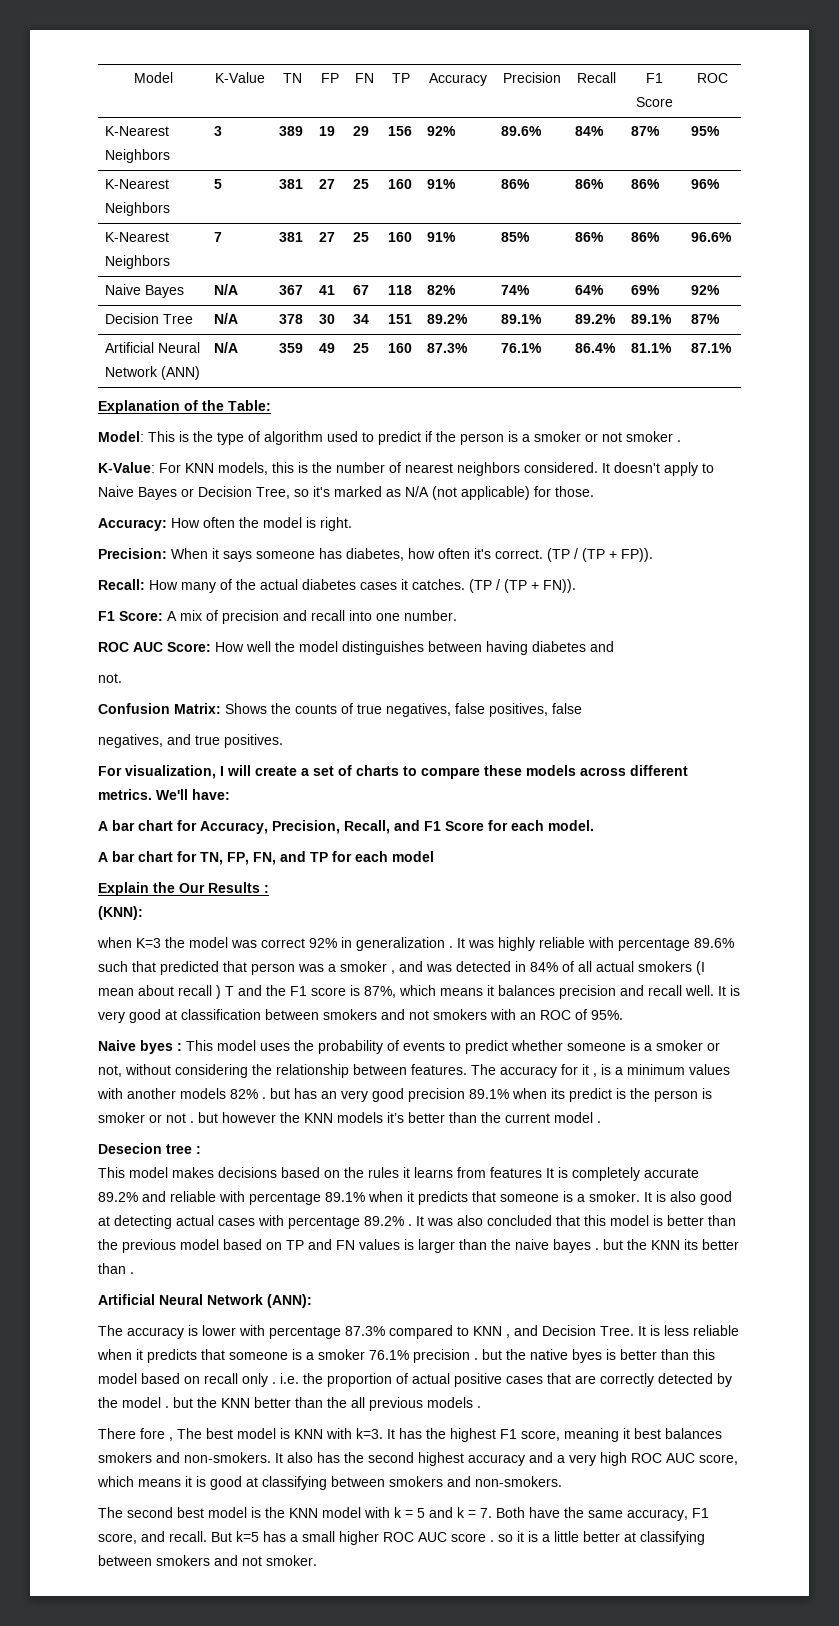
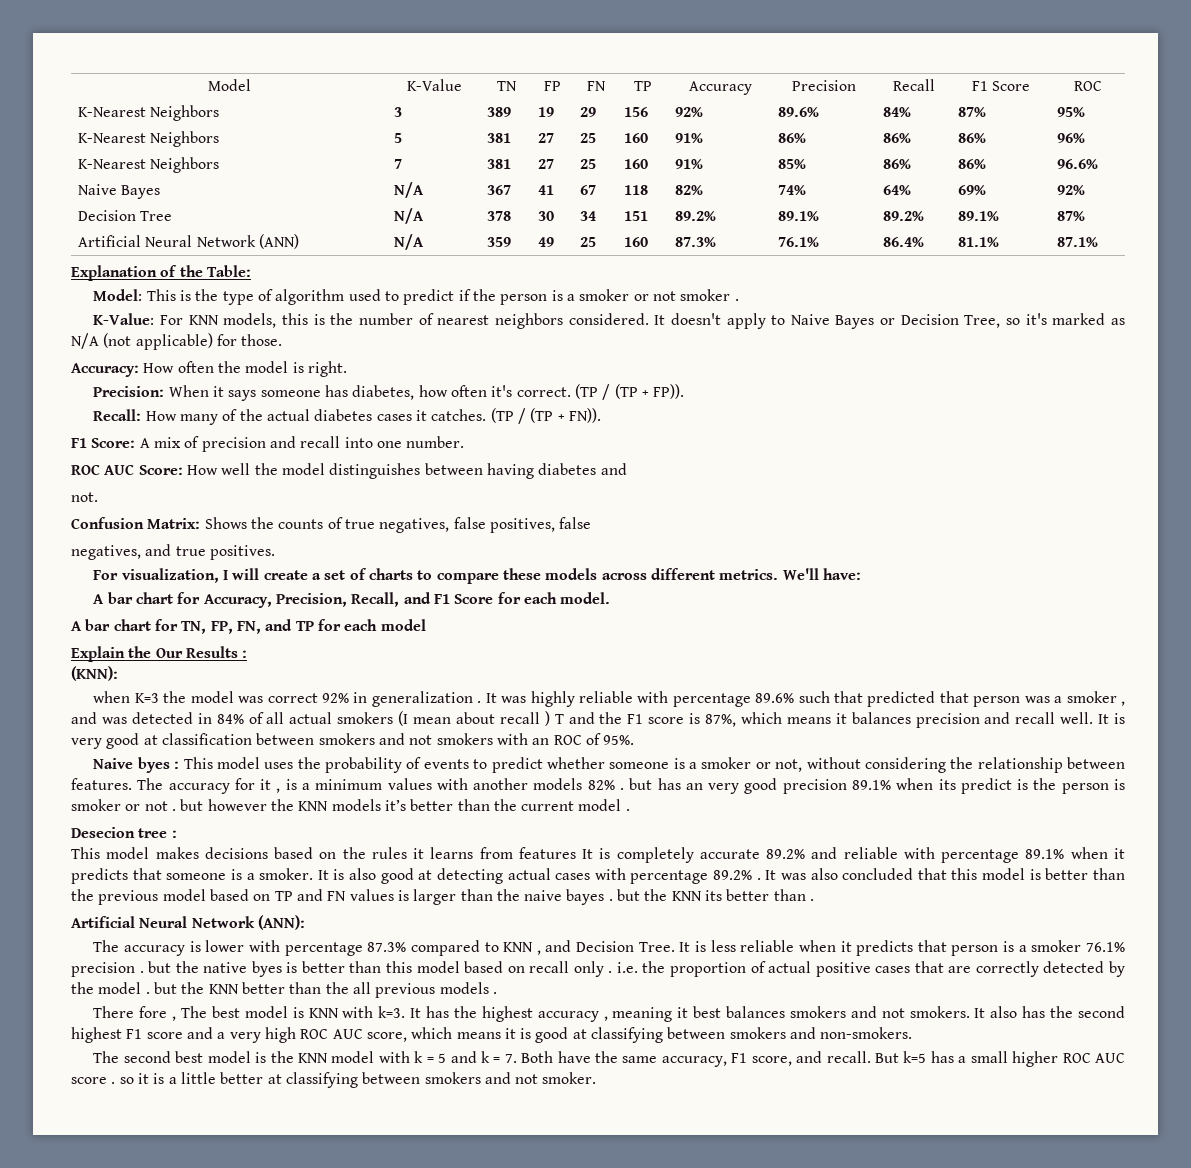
[229,1352,288,1360] someone -> [951,945,999,956] person
[500,1429,560,1441] F1 score, -> [537,1011,608,1022] accuracy ,
[184,1452,271,1463] non-smokers. -> [881,1006,970,1018] not smokers.
[468,1454,525,1466] accuracy -> [126,1029,183,1039] F1 score

